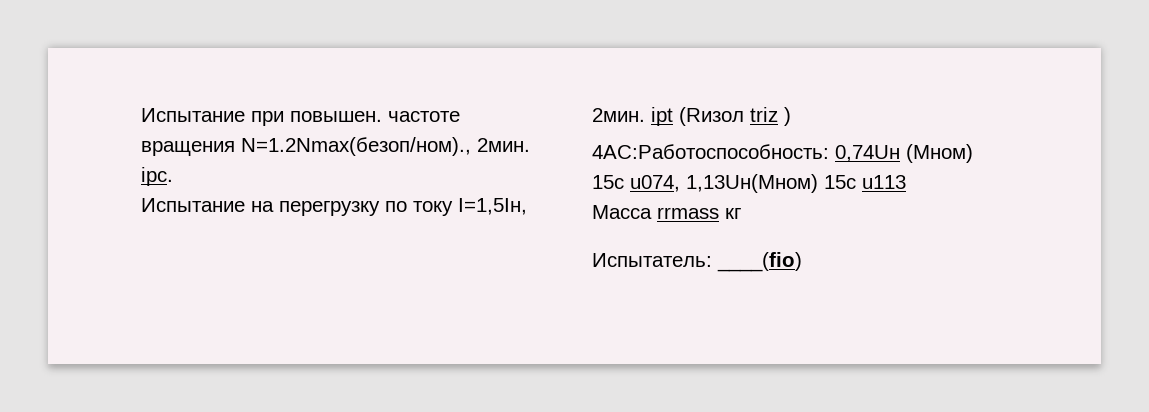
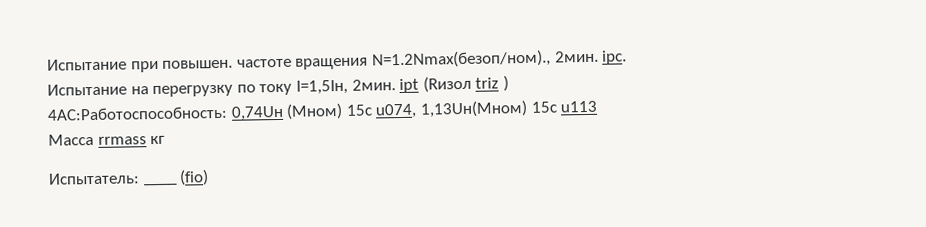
[717,252,802,272] ____(fio) -> [143,169,210,187] ____ (fio)

